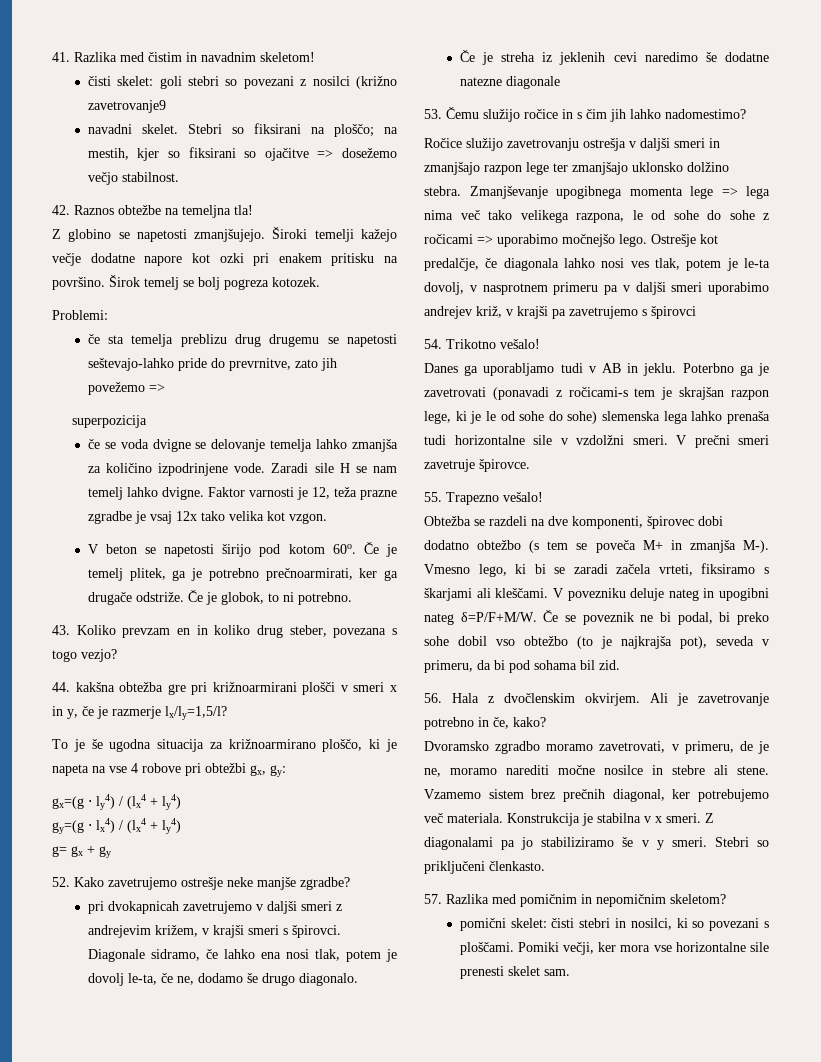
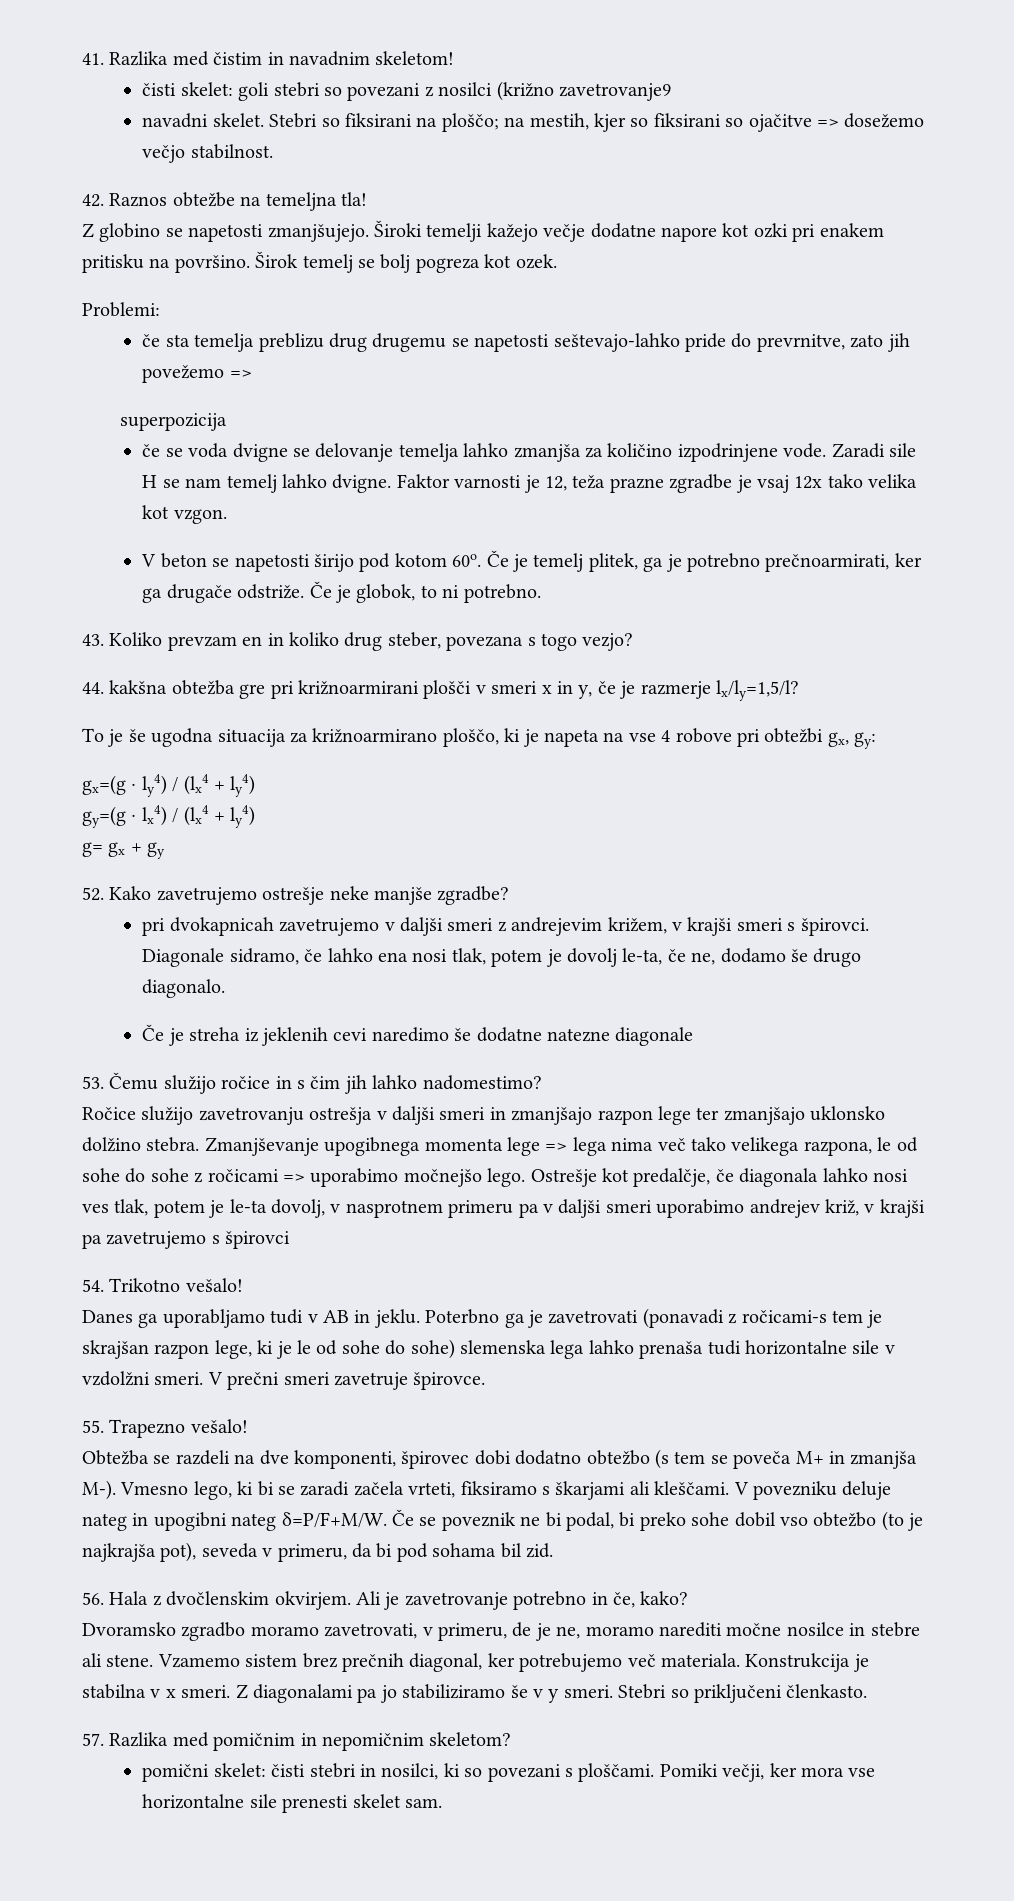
[272,277,320,287] kotozek. -> [484,254,557,269] kot ozek.

